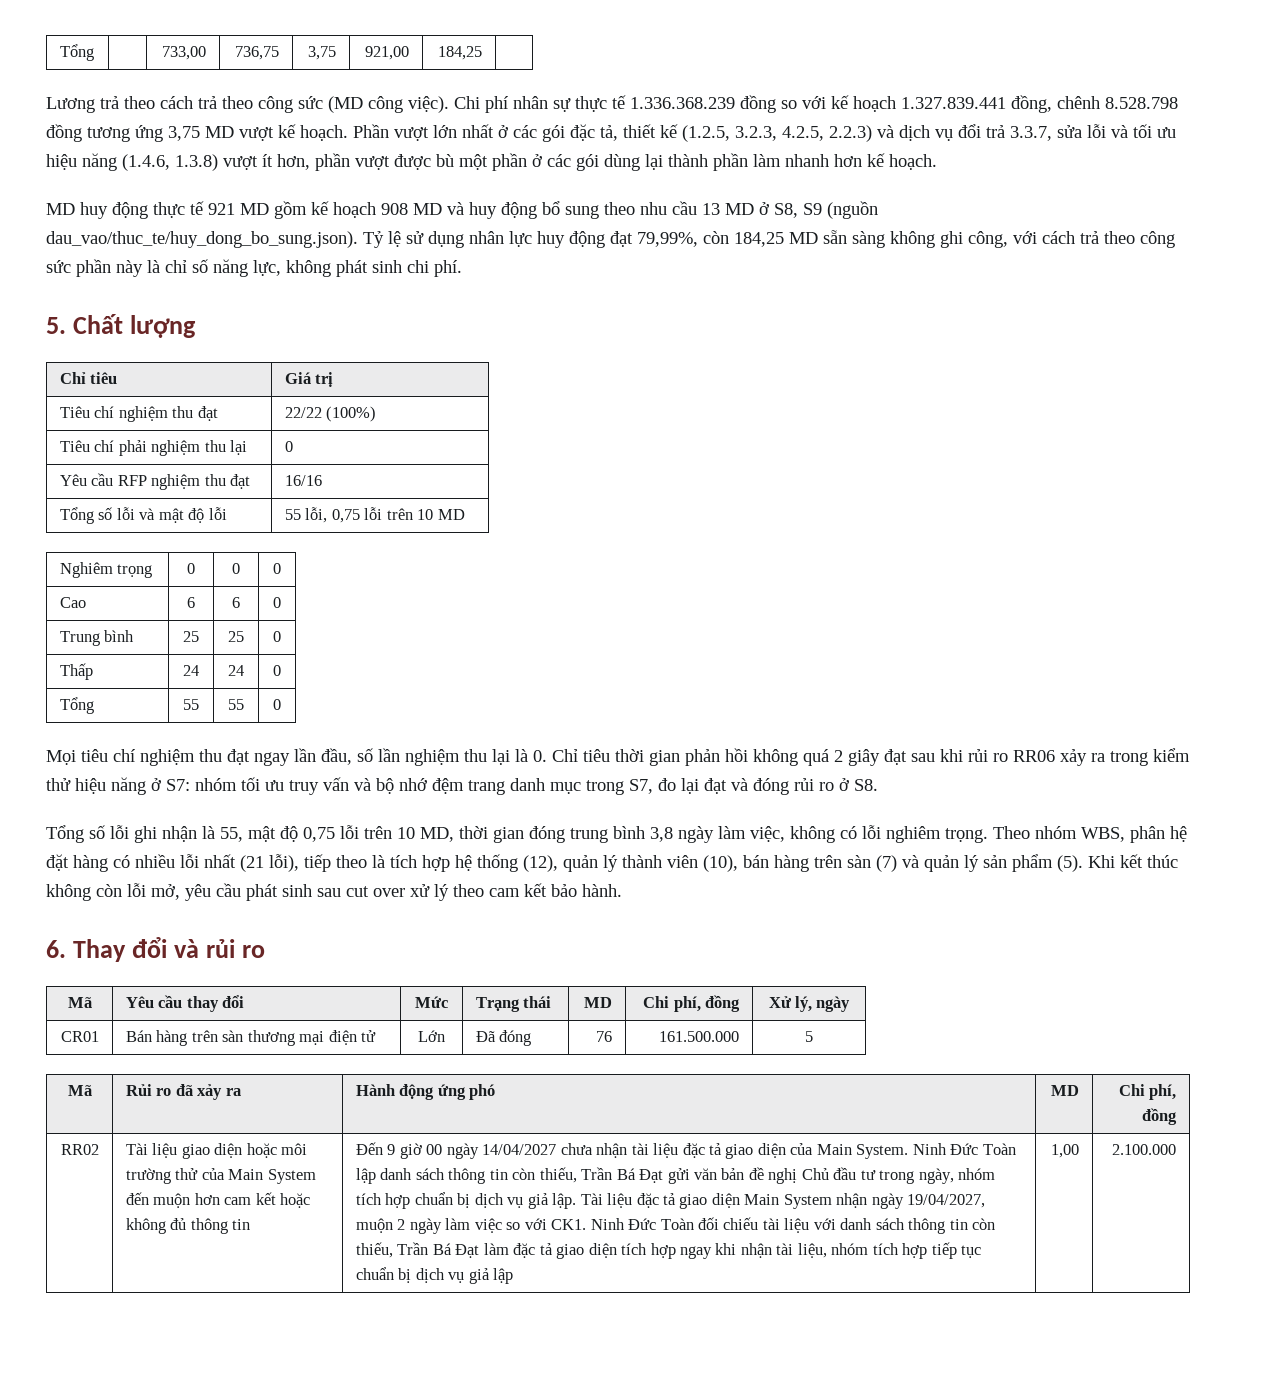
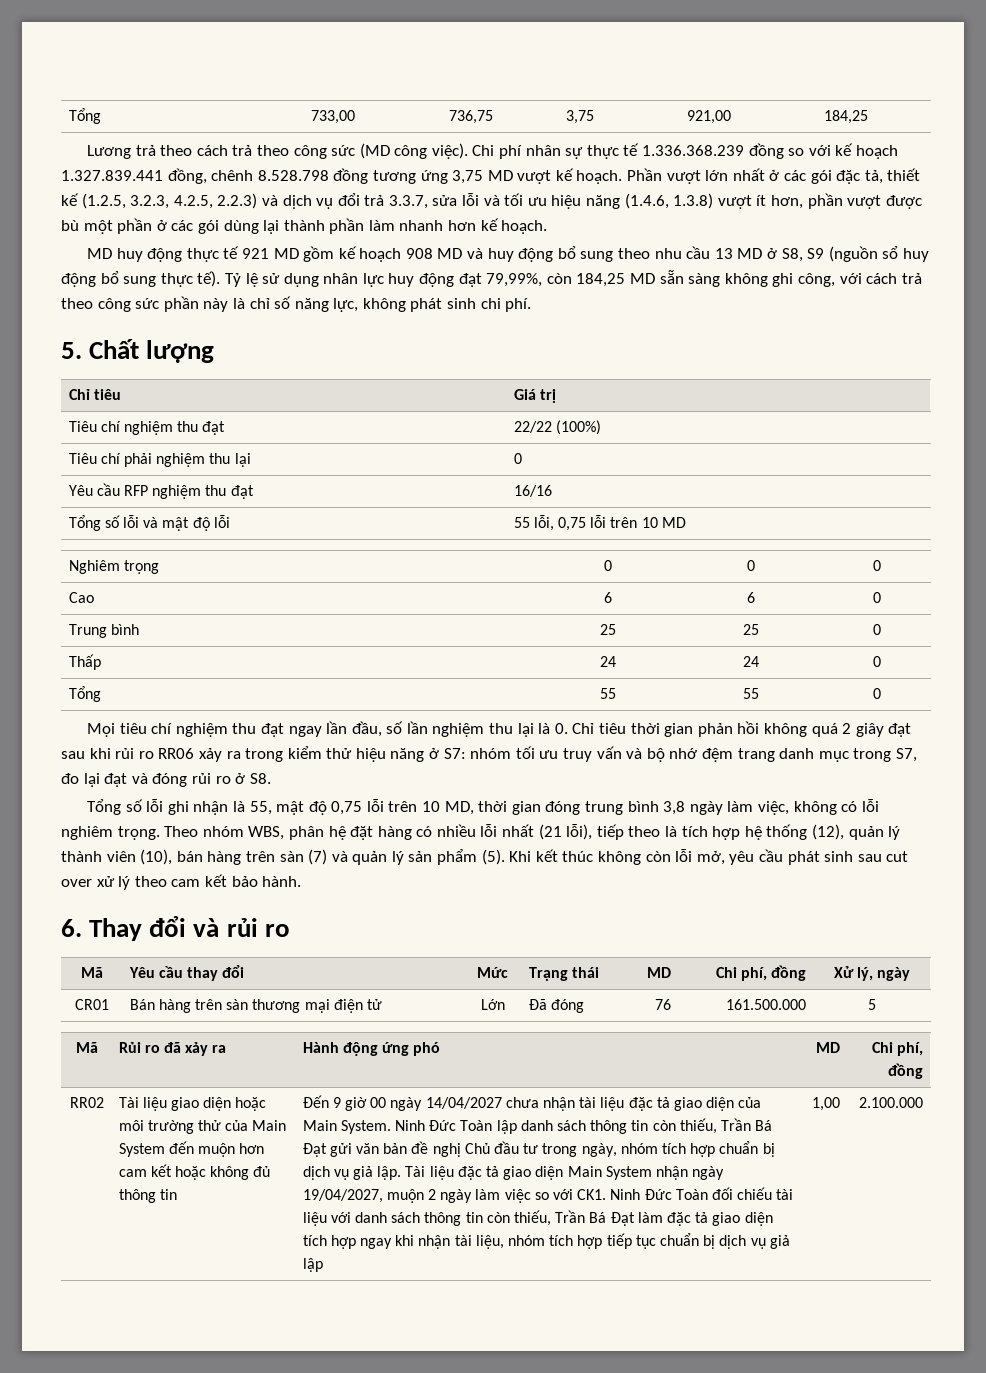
[46,231,358,248] dau_vao/thuc_te/huy_dong_bo_sung.json). -> [882,246,929,262] [61,271,221,287] sổ huy động bổ sung thực tế).

